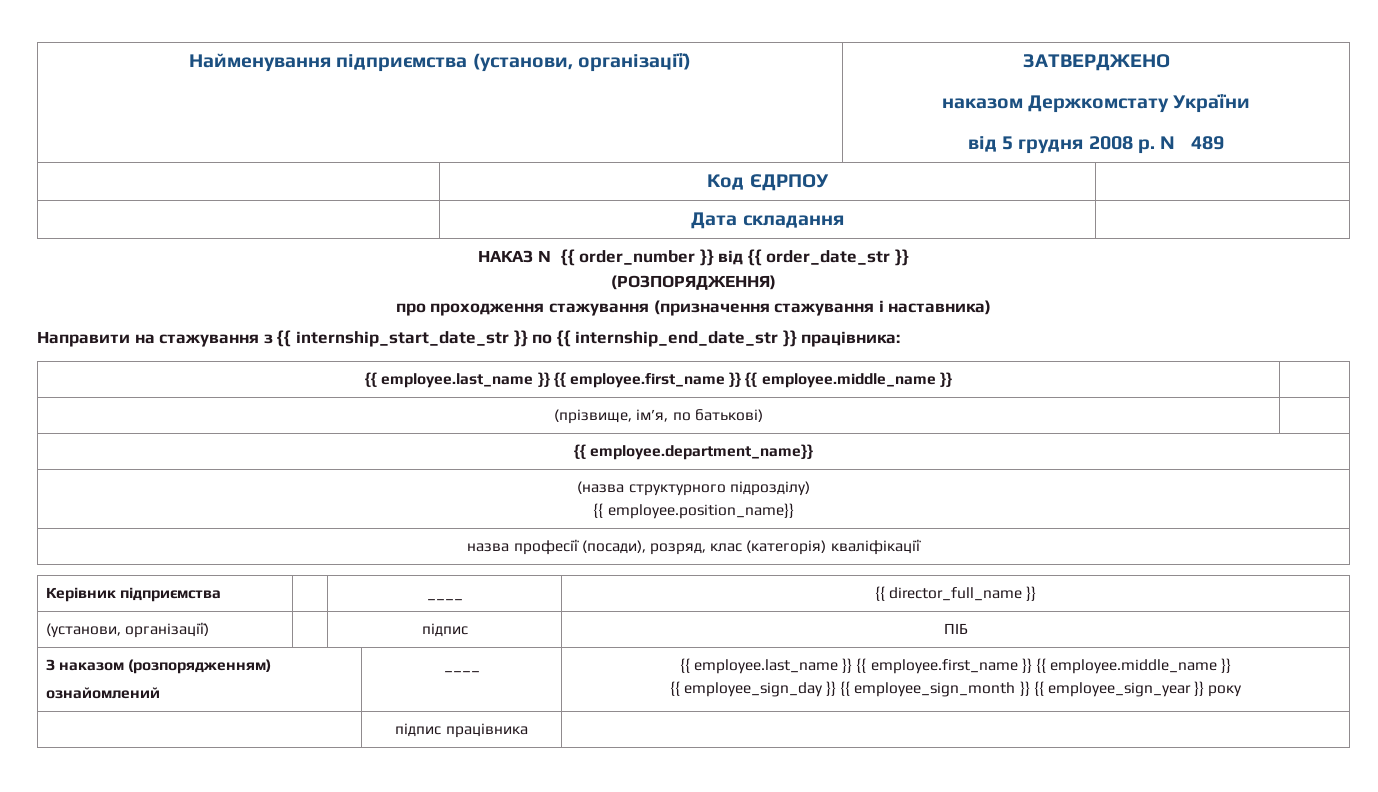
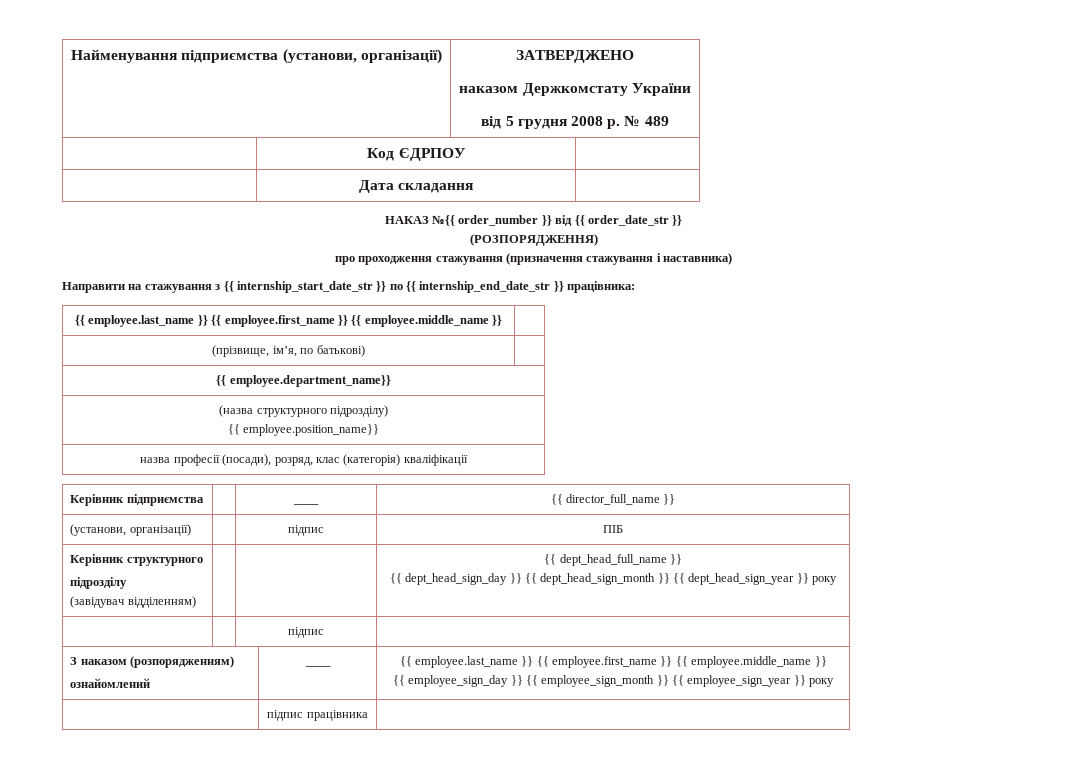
(968, 628) none -> [70,554,203,566] [70,577,128,589] [70,596,196,608] [544,554,682,566] [389,573,838,585] [288,627,324,638] // Керівник структурного // підрозділу // (завідувач відділенням) | | | {{ dept_head_full_name }} // {{ dept_head_sign_day }} {{ dept_head_sign_month }} {{ dept_head_sign_year }} року // | | підпис |

